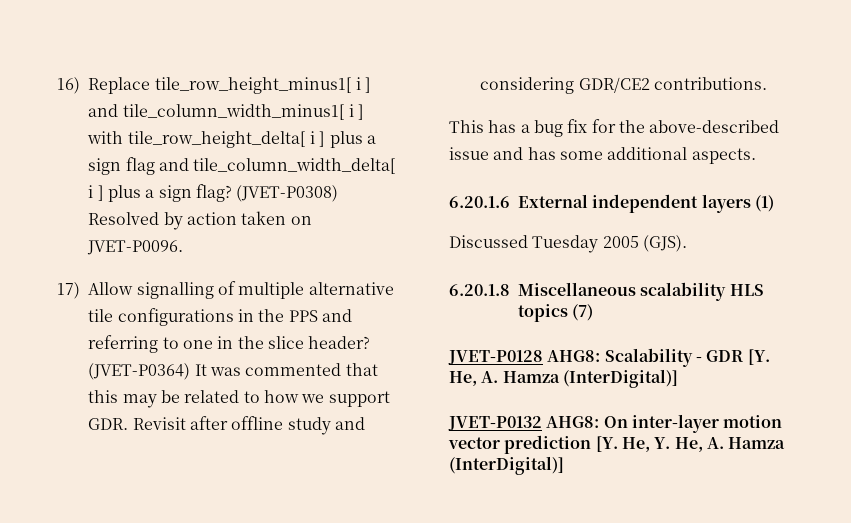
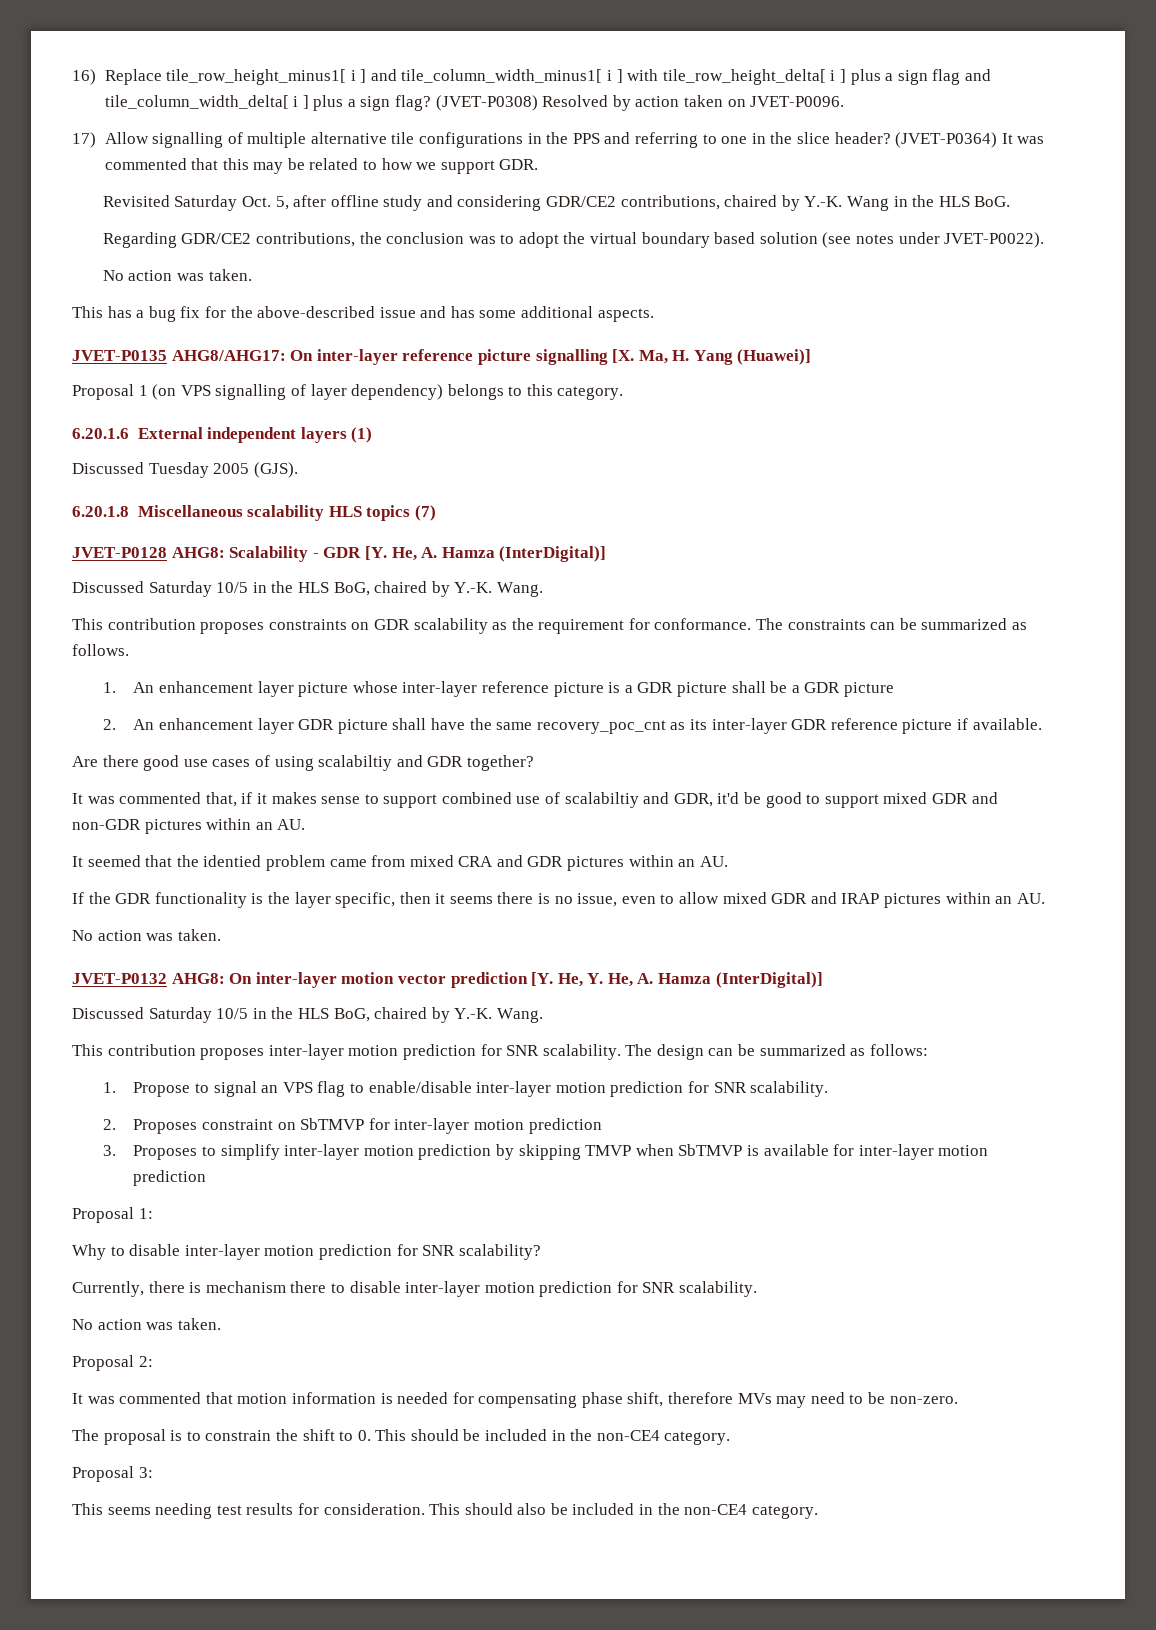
[132,417,186,430] Revisit -> [102,195,289,211] // Revisited Saturday Oct. 5,
[654,77,768,90] contributions. -> [620,195,1011,211] [102,232,1045,248] [102,269,252,281] contributions, chaired by Y.-K. Wang in the HLS BoG. // Regarding GDR/CE2 contributions, the conclusion was to adopt the virtual boundary based solution (see notes under JVET-P0022). // No action was taken.
(756, 156) none -> [72,349,812,365] [72,384,624,400] // JVET-P0135 AHG8/AHG17: On inter-layer reference picture signalling [X. Ma, H. Yang (Huawei)] // Proposal 1 (on VPS signalling of layer dependency) belongs to this category.
(678, 378) none -> [72,581,543,597] [72,618,1028,634] [72,644,129,656] [102,681,894,697] [102,718,1042,734] [72,755,534,771] [72,792,998,808] [72,818,306,834] [72,855,728,871] [72,892,1045,908] [72,929,221,941] // Discussed Saturday 10/5 in the HLS BoG, chaired by Y.-K. Wang. // This contribution proposes constraints on GDR scalability as the requirement for conformance. The constraints can be summarized as follows. // 1. An enhancement layer picture whose inter-layer reference picture is a GDR picture shall be a GDR picture // 2. An enhancement layer GDR picture shall have the same recovery_poc_cnt as its inter-layer GDR reference picture if available. // Are there good use cases of using scalabiltiy and GDR together? // It was commented that, if it makes sense to support combined use of scalabiltiy and GDR, it'd be good to support mixed GDR and non-GDR pictures within an AU. // It seemed that the identied problem came from mixed CRA and GDR pictures within an AU. // If the GDR functionality is the layer specific, then it seems there is no issue, even to allow mixed GDR and IRAP pictures within an AU. // No action was taken.
(564, 465) none -> [72,1007,543,1023] [72,1044,928,1060] [102,1081,829,1097] [102,1118,602,1134] [102,1144,989,1160] [133,1170,207,1186] [72,1207,153,1223] [72,1244,541,1260] [72,1281,758,1297] [72,1318,221,1330] [72,1355,153,1371] [72,1392,958,1408] [72,1429,731,1445] [72,1466,153,1482] [72,1503,818,1519] // Discussed Saturday 10/5 in the HLS BoG, chaired by Y.-K. Wang. // This contribution proposes inter-layer motion prediction for SNR scalability. The design can be summarized as follows: // 1. Propose to signal an VPS flag to enable/disable inter-layer motion prediction for SNR scalability. // 2. Proposes constraint on SbTMVP for inter-layer motion prediction // 3. Proposes to simplify inter-layer motion prediction by skipping TMVP when SbTMVP is available for inter-layer motion prediction // Proposal 1: // Why to disable inter-layer motion prediction for SNR scalability? // Currently, there is mechanism there to disable inter-layer motion prediction for SNR scalability. // No action was taken. // Proposal 2: // It was commented that motion information is needed for compensating phase shift, therefore MVs may need to be non-zero. // The proposal is to constrain the shift to 0. This should be included in the non-CE4 category. // Proposal 3: // This seems needing test results for consideration. This should also be included in the non-CE4 category.

